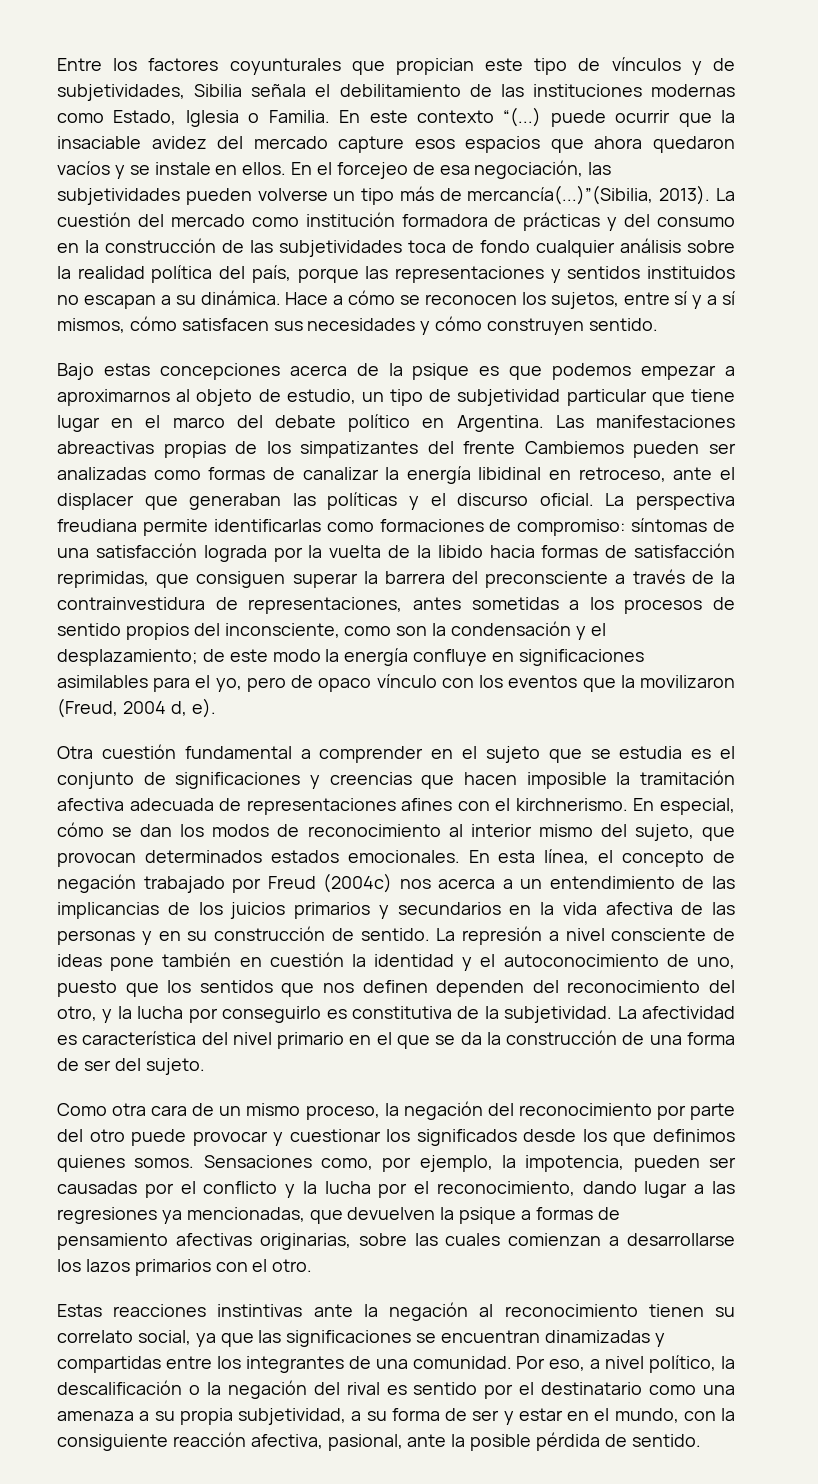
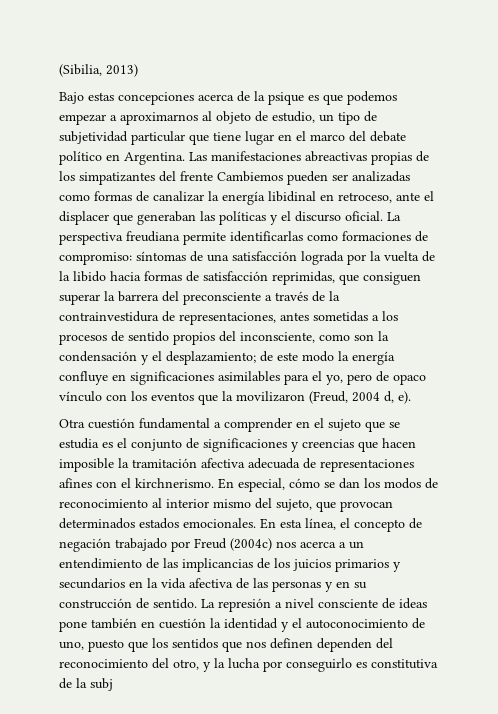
[57,57,735,75] [57,84,735,101] [57,107,735,127] [57,136,735,153] [57,160,612,179] [57,185,735,205] [57,212,735,231] [57,238,735,257] [57,265,735,283] [57,290,735,309] [57,316,658,335] Entre los factores coyunturales que propician este tipo de vínculos y de subjetividades, Sibilia señala el debilitamiento de las instituciones modernas como Estado, Iglesia o Familia. En este contexto “(...) puede ocurrir que la insaciable avidez del mercado capture esos espacios que ahora quedaron vacíos y se instale en ellos. En el forcejeo de esa negociación, las subjetividades pueden volverse un tipo más de mercancía(...)”(Sibilia, 2013). La cuestión del mercado como institución formadora de prácticas y del consumo en la construcción de las subjetividades toca de fondo cualquier análisis sobre la realidad política del país, porque las representaciones y sentidos instituidos no escapan a su dinámica. Hace a cómo se reconocen los sujetos, entre sí y a sí mismos, cómo satisfacen sus necesidades y cómo construyen sentido. -> [59,64,138,77] (Sibilia, 2013)
[504,1006,735,1023] [57,1030,736,1049] [57,1058,205,1075] [57,1101,735,1120] [57,1129,735,1146] [57,1155,736,1172] [57,1181,735,1198] [57,1207,620,1224] [57,1233,735,1250] [57,1259,313,1276] [57,1302,735,1321] [57,1330,665,1347] [57,1355,735,1373] [57,1380,736,1399] [57,1408,735,1425] [57,1432,701,1451] subjetividad. La afectividad es característica del nivel primario en el que se da la construcción de una forma de ser del sujeto. // Como otra cara de un mismo proceso, la negación del reconocimiento por parte del otro puede provocar y cuestionar los significados desde los que definimos quienes somos. Sensaciones como, por ejemplo, la impotencia, pueden ser causadas por el conflicto y la lucha por el reconocimiento, dando lugar a las regresiones ya mencionadas, que devuelven la psique a formas de pensamiento afectivas originarias, sobre las cuales comienzan a desarrollarse los lazos primarios con el otro. // Estas reacciones instintivas ante la negación al reconocimiento tienen su correlato social, ya que las significaciones se encuentran dinamizadas y compartidas entre los integrantes de una comunidad. Por eso, a nivel político, la descalificación o la negación del rival es sentido por el destinatario como una amenaza a su propia subjetividad, a su forma de ser y estar en el mundo, con la consiguiente reacción afectiva, pasional, ante la posible pérdida de sentido. -> [90,678,113,691] subj

